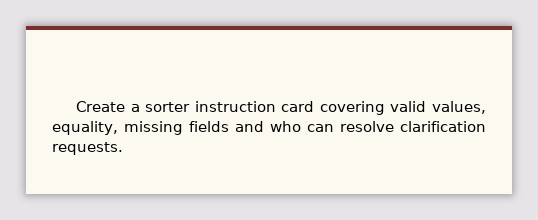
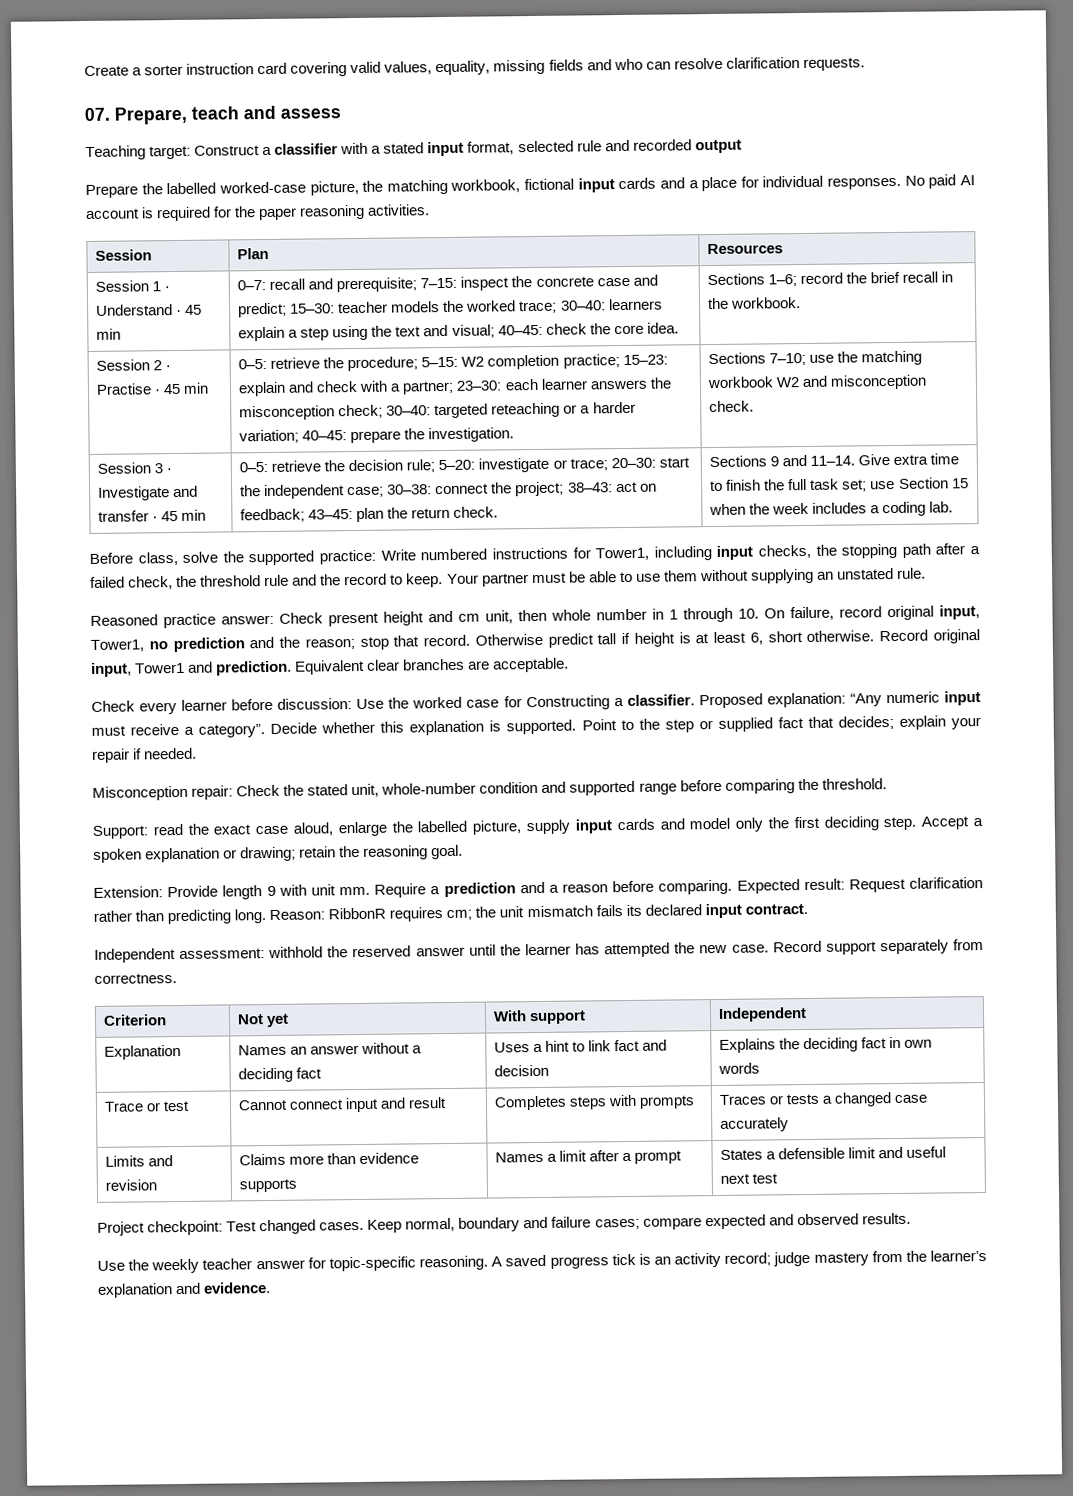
(123, 148) none -> [84,105,341,125] [85,139,742,161] [85,174,976,198] [85,204,431,222] [95,249,153,261] [237,247,270,260] [707,243,784,255] [95,280,171,292] [96,304,203,316] [96,328,122,340] [237,274,658,293] [238,298,663,318] [238,322,679,342] [707,271,954,287] [707,297,802,310] [96,359,172,371] [96,382,210,395] [238,354,668,372] [238,377,671,397] [239,401,636,421] [239,427,515,444] [708,350,923,366] [707,374,928,390] [709,400,755,413] [97,462,173,474] [98,485,199,501] [98,509,207,522] [239,457,690,473] [240,481,657,500] [240,506,499,523] [709,453,960,468] [710,477,969,492] [709,501,954,517] [89,543,980,566] [90,567,927,590] [90,605,980,629] [90,629,981,653] [91,657,570,677] [91,691,982,715] [91,715,981,738] [91,747,198,763] [92,778,887,801] [92,816,984,839] [93,844,464,863] [93,877,983,900] [93,903,808,925] [94,939,985,963] [94,973,177,984] [103,1014,168,1026] [237,1013,290,1028] [493,1010,587,1025] [718,1006,808,1022] [104,1044,182,1060] [238,1042,423,1056] [238,1067,323,1083] [494,1039,668,1053] [494,1064,550,1077] [719,1036,933,1053] [718,1062,761,1074] [104,1100,191,1112] [238,1097,448,1113] [494,1094,696,1111] [719,1092,928,1107] [720,1117,790,1132] [105,1155,174,1167] [105,1179,158,1191] [239,1152,420,1166] [239,1178,298,1193] [495,1150,683,1164] [720,1146,947,1160] [720,1173,779,1184] [97,1212,911,1236] [97,1250,987,1274] [97,1281,272,1298] // 07. Prepare, teach and assess // Teaching target: Construct a classifier with a stated input format, selected rule and recorded output // Prepare the labelled worked-case picture, the matching workbook, fictional input cards and a place for individual responses. No paid AI account is required for the paper reasoning activities. // Session | Plan | Resources // Session 1 · Understand · 45 min | 0–7: recall and prerequisite; 7–15: inspect the concrete case and predict; 15–30: teacher models the worked trace; 30–40: learners explain a step using the text and visual; 40–45: check the core idea. | Sections 1–6; record the brief recall in the workbook. // Session 2 · Practise · 45 min | 0–5: retrieve the procedure; 5–15: W2 completion practice; 15–23: explain and check with a partner; 23–30: each learner answers the misconception check; 30–40: targeted reteaching or a harder variation; 40–45: prepare the investigation. | Sections 7–10; use the matching workbook W2 and misconception check. // Session 3 · Investigate and transfer · 45 min | 0–5: retrieve the decision rule; 5–20: investigate or trace; 20–30: start the independent case; 30–38: connect the project; 38–43: act on feedback; 43–45: plan the return check. | Sections 9 and 11–14. Give extra time to finish the full task set; use Section 15 when the week includes a coding lab. // Before class, solve the supported practice: Write numbered instructions for Tower1, including input checks, the stopping path after a failed check, the threshold rule and the record to keep. Your partner must be able to use them without supplying an unstated rule. // Reasoned practice answer: Check present height and cm unit, then whole number in 1 through 10. On failure, record original input, Tower1, no prediction and the reason; stop that record. Otherwise predict tall if height is at least 6, short otherwise. Record original input, Tower1 and prediction. Equivalent clear branches are acceptable. // Check every learner before discussion: Use the worked case for Constructing a classifier. Proposed explanation: “Any numeric input must receive a category”. Decide whether this explanation is supported. Point to the step or supplied fact that decides; explain your repair if needed. // Misconception repair: Check the stated unit, whole-number condition and supported range before comparing the threshold. // Support: read the exact case aloud, enlarge the labelled picture, supply input cards and model only the first deciding step. Accept a spoken explanation or drawing; retain the reasoning goal. // Extension: Provide length 9 with unit mm. Require a prediction and a reason before comparing. Expected result: Request clarification rather than predicting long. Reason: RibbonR requires cm; the unit mismatch fails its declared input contract. // Independent assessment: withhold the reserved answer until the learner has attempted the new case. Record support separately from correctness. // Criterion | Not yet | With support | Independent // Explanation | Names an answer without a deciding fact | Uses a hint to link fact and decision | Explains the deciding fact in own words // Trace or test | Cannot connect input and result | Completes steps with prompts | Traces or tests a changed case accurately // Limits and revision | Claims more than evidence supports | Names a limit after a prompt | States a defensible limit and useful next test // Project checkpoint: Test changed cases. Keep normal, boundary and failure cases; compare expected and observed results. // Use the weekly teacher answer for topic-specific reasoning. A saved progress tick is an activity record; judge mastery from the learner’s explanation and evidence.

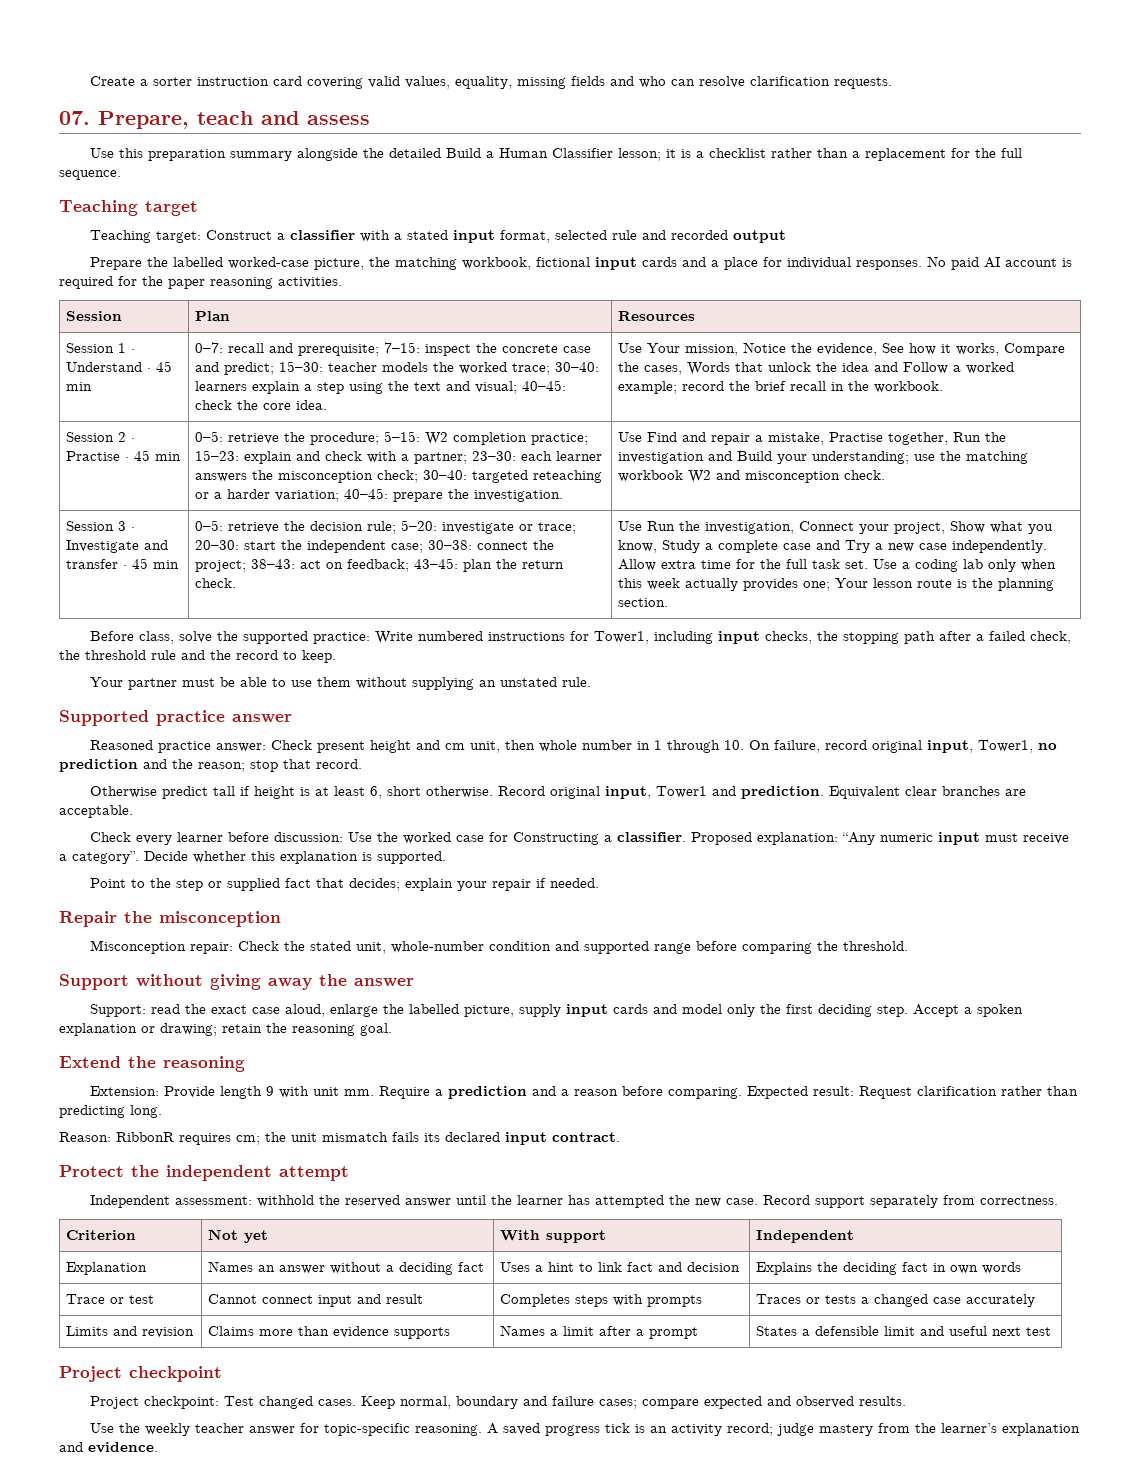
(341, 113) none -> [89,148,1022,161] [59,170,121,180] [59,200,198,216] // Use this preparation summary alongside the detailed Build a Human Classifier lesson; it is a checklist rather than a replacement for the full sequence. // Teaching target
[707,273,798,287] Sections 1–6; -> [617,342,1065,356] [617,362,1014,375] [617,381,677,394] Use Your mission, Notice the evidence, See how it works, Compare the cases, Words that unlock the idea and Follow a worked example;
[708,352,807,366] Sections 7–10; -> [617,432,1006,445] [617,451,909,464] Use Find and repair a mistake, Practise together, Run the investigation and Build your understanding;
[709,453,960,468] [710,477,969,492] [709,501,954,517] Sections 9 and 11–14. Give extra time to finish the full task set; use Section 15 when the week includes a coding lab. -> [617,521,1053,534] [617,540,1047,553] [617,559,1056,572] [617,578,1054,591] [617,598,668,607] Use Run the investigation, Connect your project, Show what you know, Study a complete case and Try a new case independently. Allow extra time for the full task set. Use a coding lab only when this week actually provides one; Your lesson route is the planning section.
(444, 580) none -> (336, 656) //
(927, 573) none -> [59,710,292,726] // Supported practice answer
(471, 640) none -> (362, 764) //
(577, 727) none -> (446, 857) //
(198, 753) none -> [59,911,281,927] // Repair the misconception
(887, 784) none -> [59,974,414,990] // Support without giving away the answer
(464, 852) none -> [59,1056,245,1072] // Extend the reasoning
(267, 916) none -> (162, 1111) //
(808, 909) none -> [59,1165,349,1181] // Protect the independent attempt
(779, 1178) none -> [59,1366,222,1382] // Project checkpoint

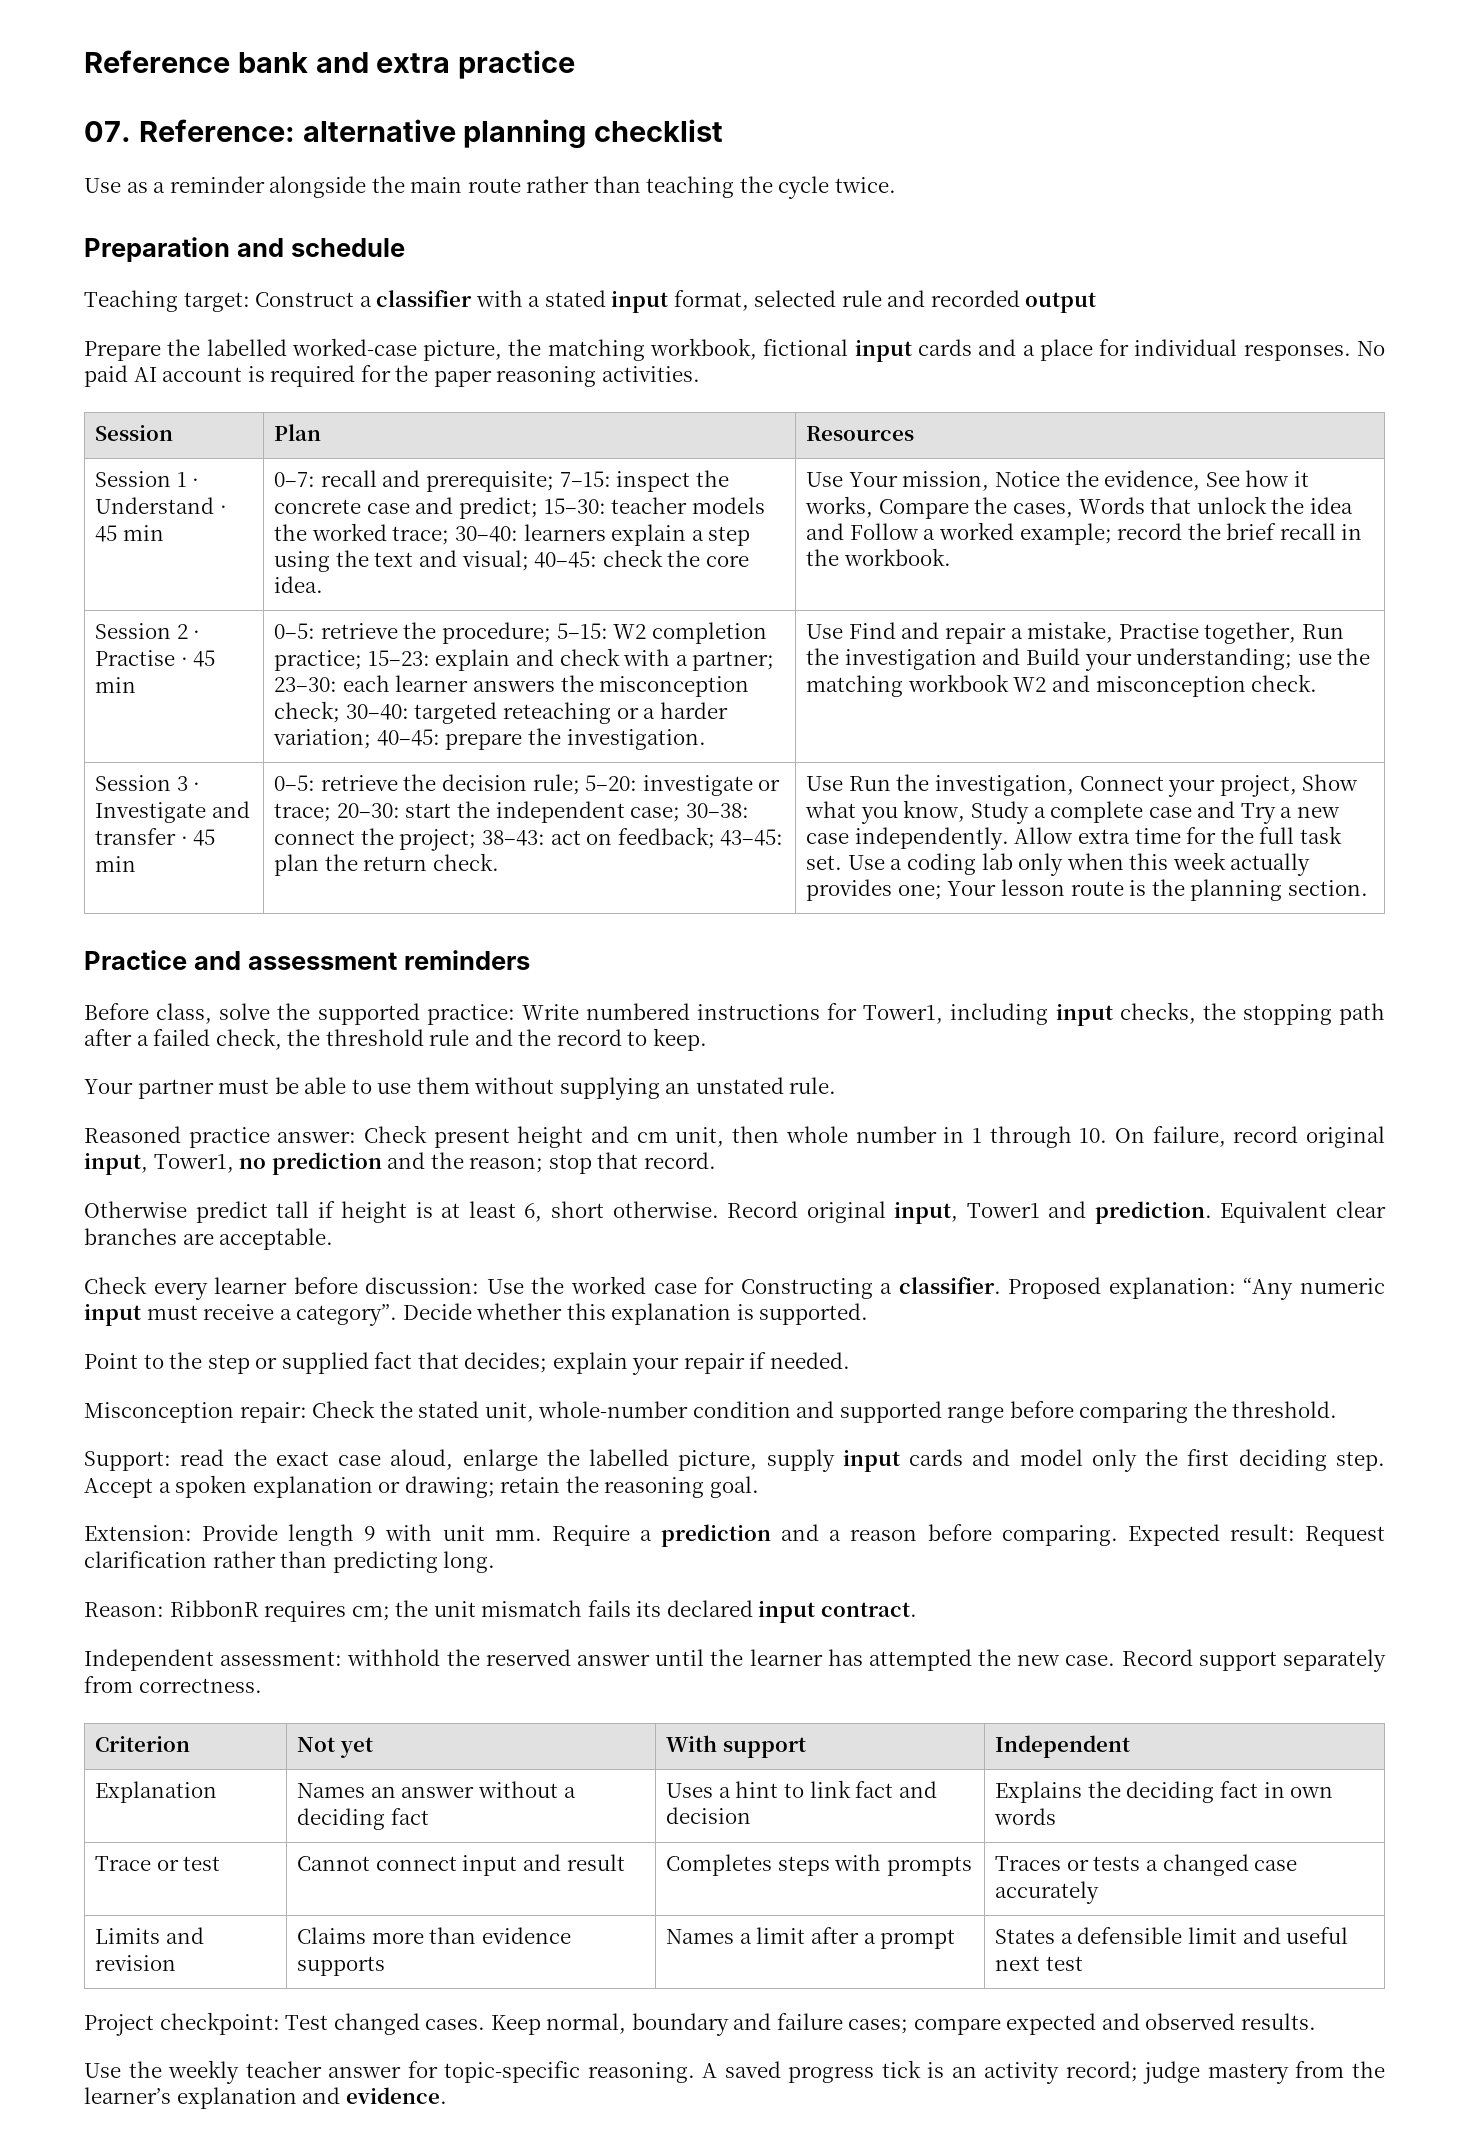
[89,76,892,89] [59,111,370,129] [89,148,1022,161] [59,170,121,180] [59,200,198,216] Create a sorter instruction card covering valid values, equality, missing fields and who can resolve clarification requests. // 07. Prepare, teach and assess // Use this preparation summary alongside the detailed Build a Human Classifier lesson; it is a checklist rather than a replacement for the full sequence. // Teaching target -> [84,50,576,79] [84,119,724,149] [84,176,896,199] [84,237,405,262] Reference bank and extra practice // 07. Reference: alternative planning checklist // Use as a reminder alongside the main route rather than teaching the cycle twice. // Preparation and schedule
(668, 602) none -> [84,950,530,970] // Practice and assessment reminders
[59,710,292,726] // Supported practice answer -> (837, 1085) none
[59,911,281,927] // Repair the misconception -> (850, 1360) none
[59,974,414,990] // Support without giving away the answer -> (1338, 1409) none
[59,1056,245,1072] // Extend the reasoning -> (759, 1487) none
[59,1165,349,1181] // Protect the independent attempt -> (917, 1609) none
[59,1366,222,1382] // Project checkpoint -> (1083, 1963) none

